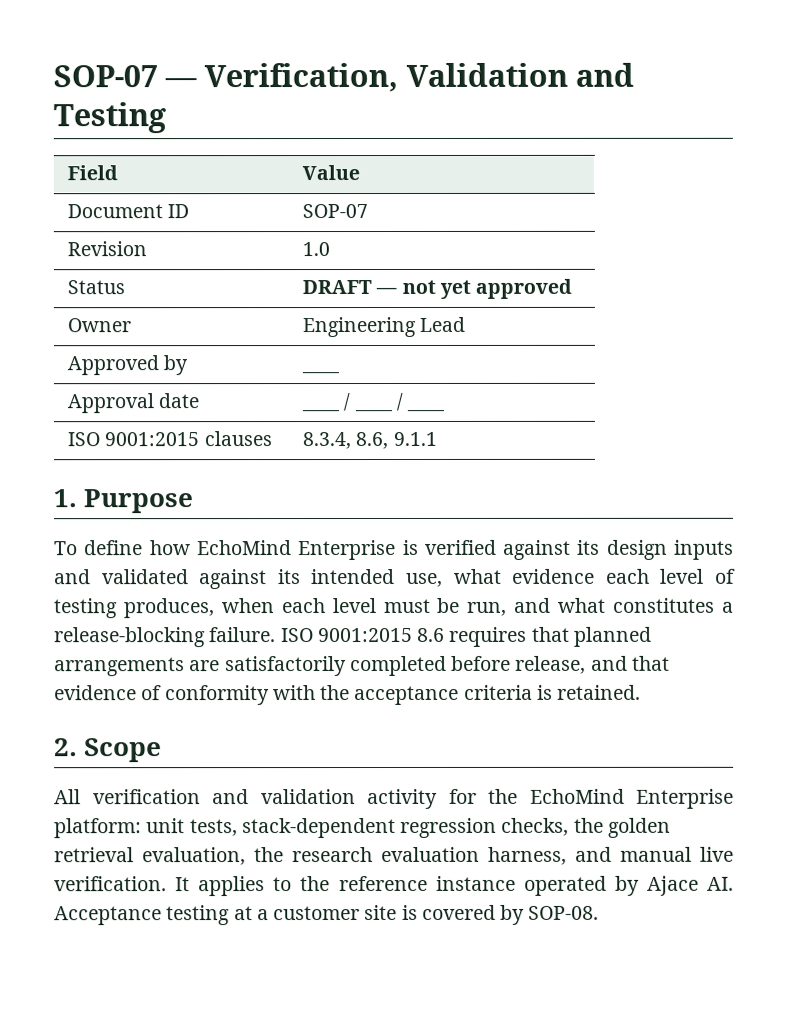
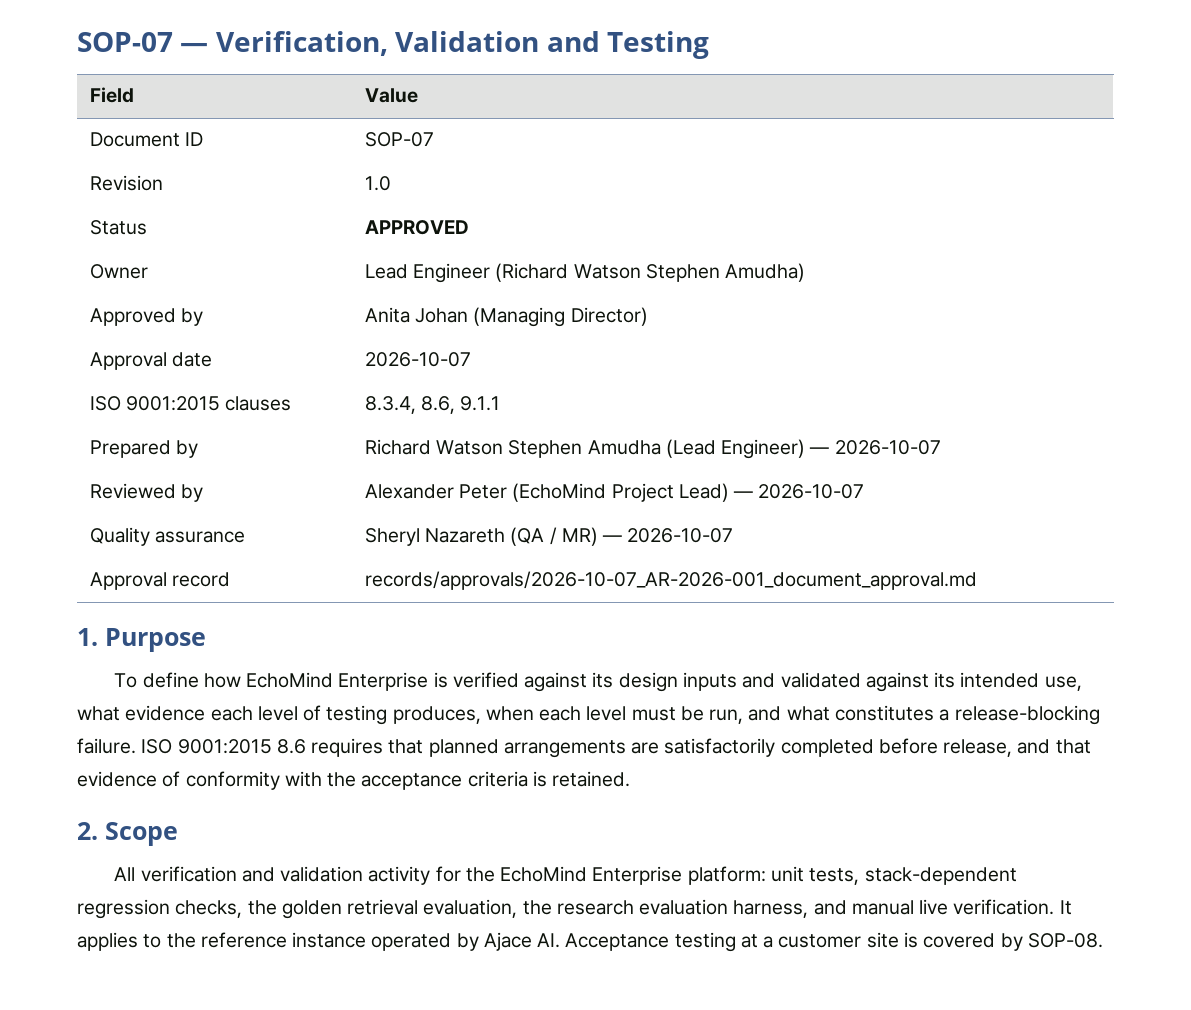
[302,278,573,299] DRAFT — not yet approved -> [364,220,469,235] APPROVED
[302,316,417,338] Engineering -> (148, 271) none
[67,355,189,376] [301,370,341,375] [67,393,200,414] [301,392,446,413] // Approved by | ____ // Approval date | ____ / ____ / ____ -> [413,263,806,283] [89,308,204,326] [364,307,648,327] [89,352,213,370] [364,352,471,367] Engineer (Richard Watson Stephen Amudha) // Approved by | Anita Johan (Managing Director) // Approval date | 2026-10-07
(437, 439) none -> [89,440,199,458] [364,439,941,459] [89,483,204,502] [364,483,865,502] [89,527,246,546] [364,527,734,546] [89,572,231,590] [364,571,977,590] // Prepared by | Richard Watson Stephen Amudha (Lead Engineer) — 2026-10-07 // Reviewed by | Alexander Peter (EchoMind Project Lead) — 2026-10-07 // Quality assurance | Sheryl Nazareth (QA / MR) — 2026-10-07 // Approval record | records/approvals/2026-10-07_AR-2026-001_document_approval.md

